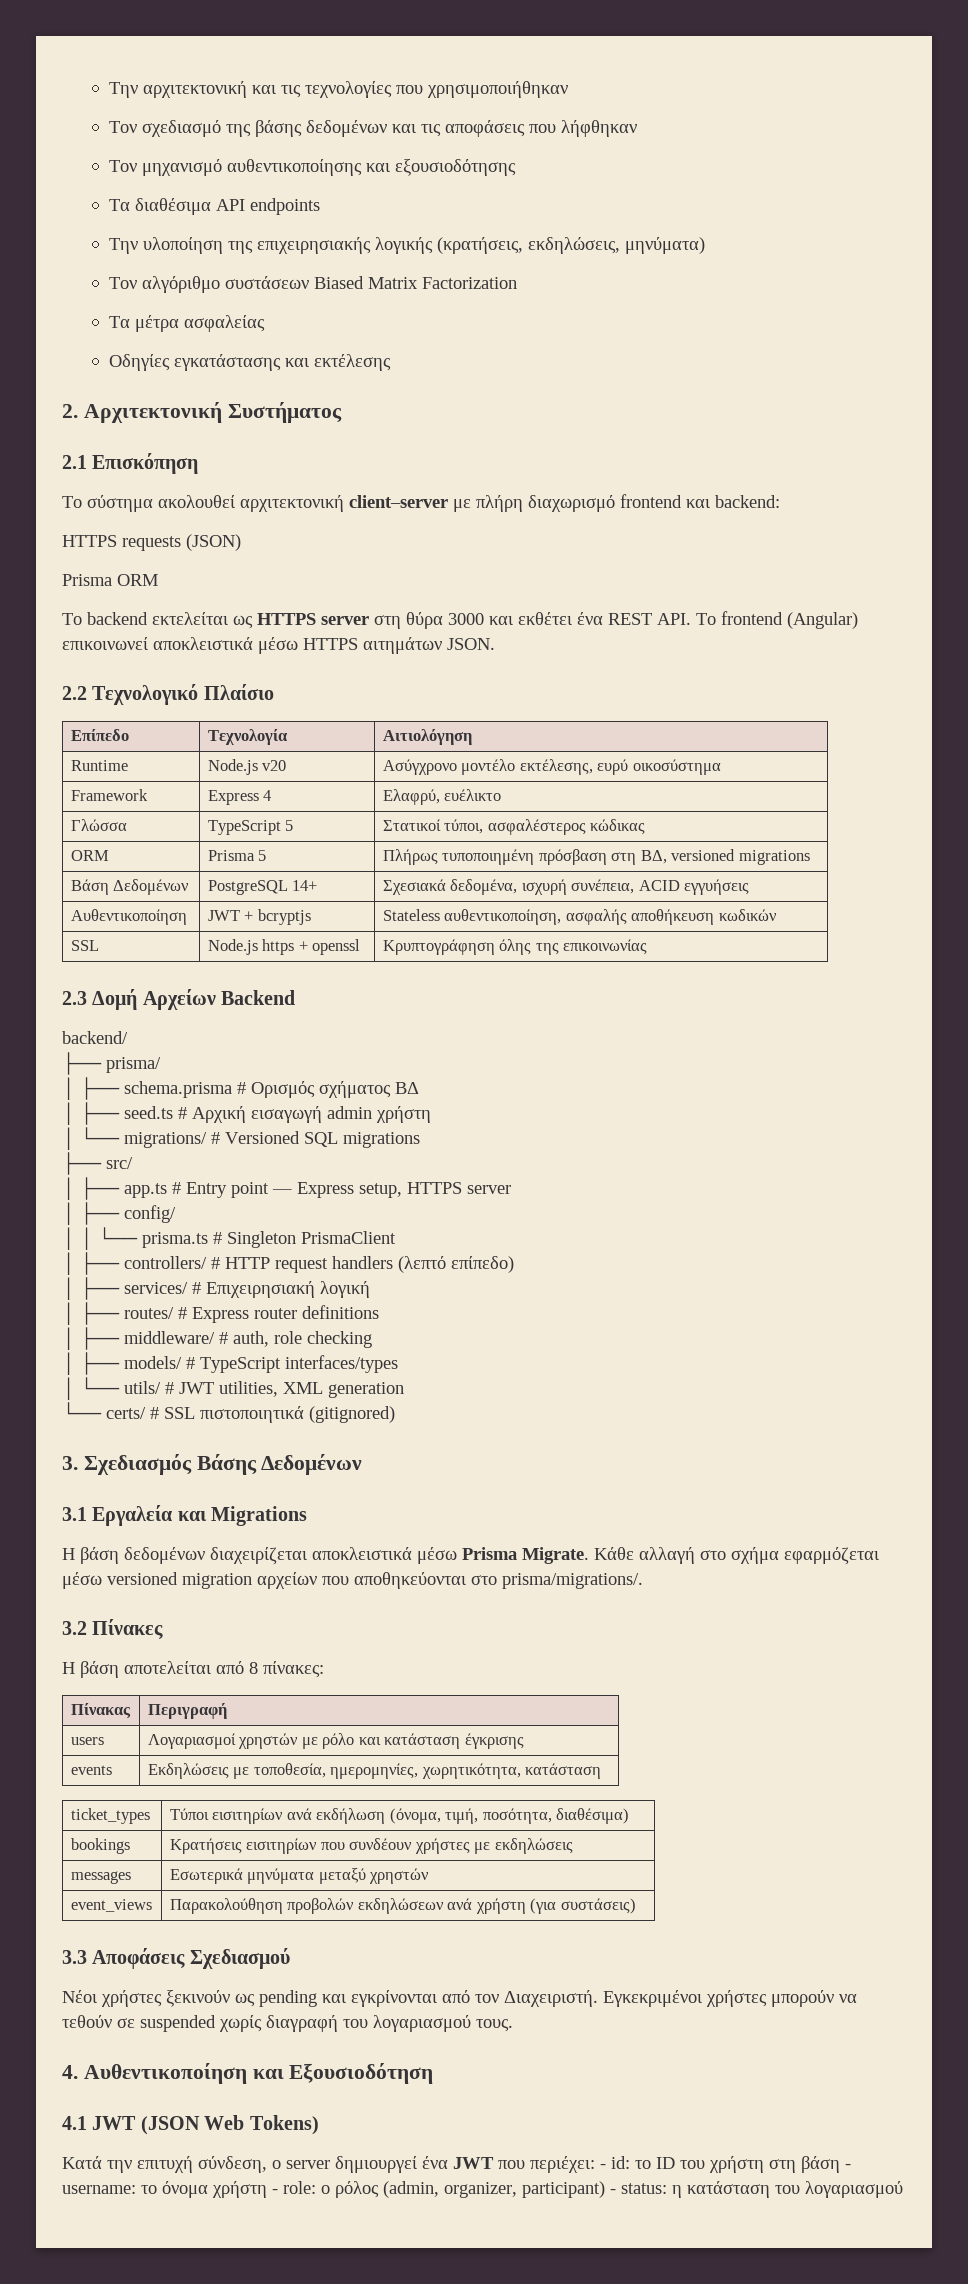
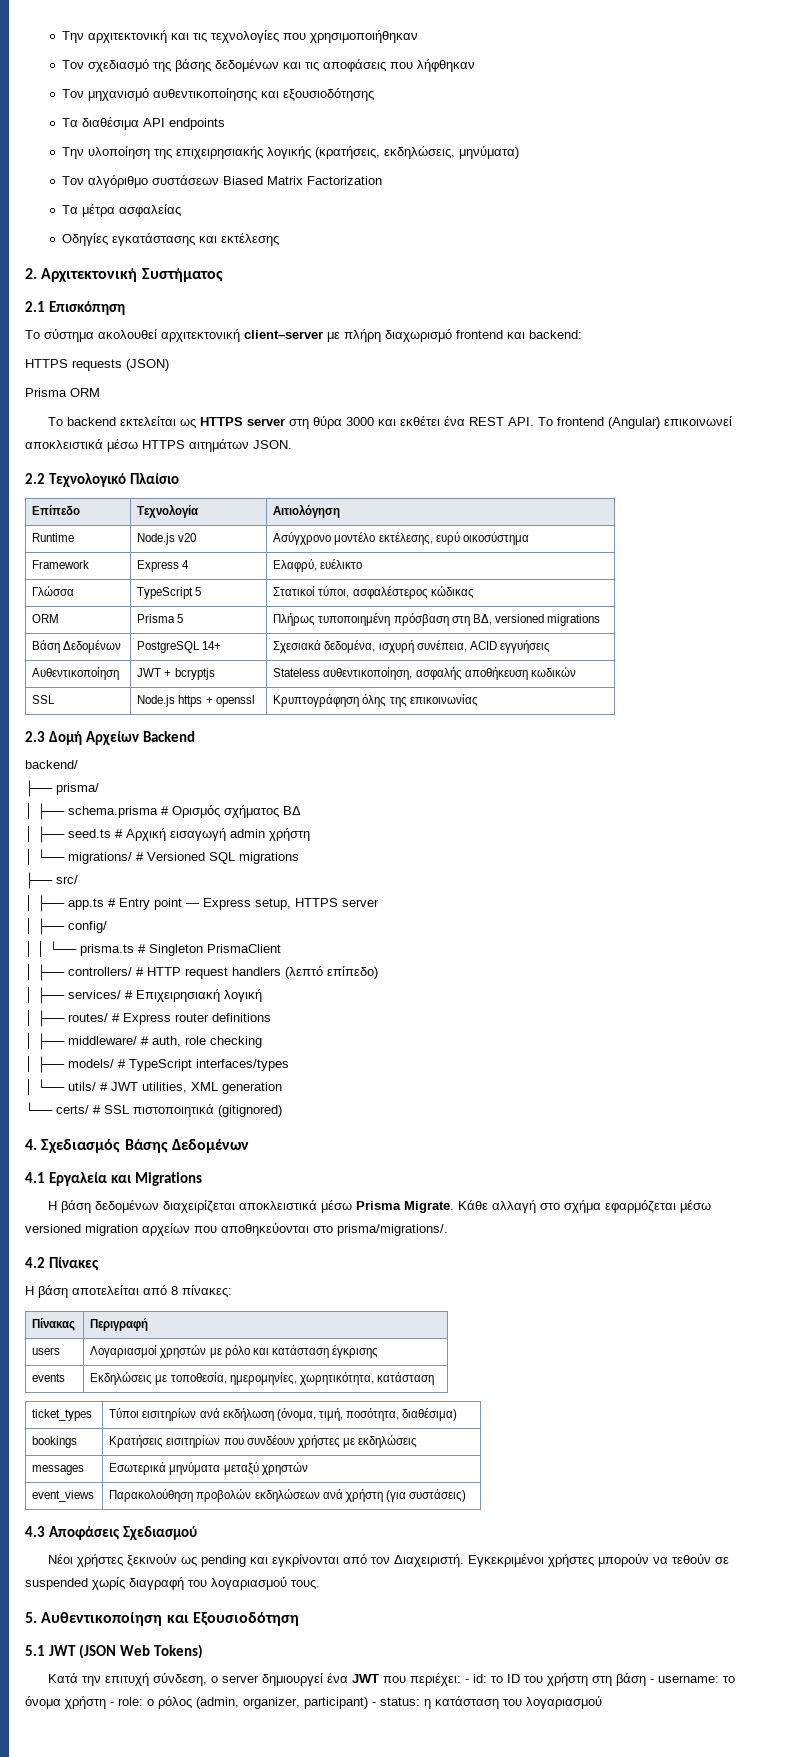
[62,1456,78,1470] 3. -> [25,1139,37,1150] 4.
[62,1507,87,1521] 3.1 -> [25,1172,45,1183] 4.1
[62,1621,87,1635] 3.2 -> [25,1257,45,1268] 4.2
[62,1950,87,1964] 3.3 -> [25,1526,45,1537] 4.3
[62,2065,78,2079] 4. -> [25,1612,37,1623] 5.
[62,2116,87,2130] 4.1 -> [25,1645,45,1656] 5.1

